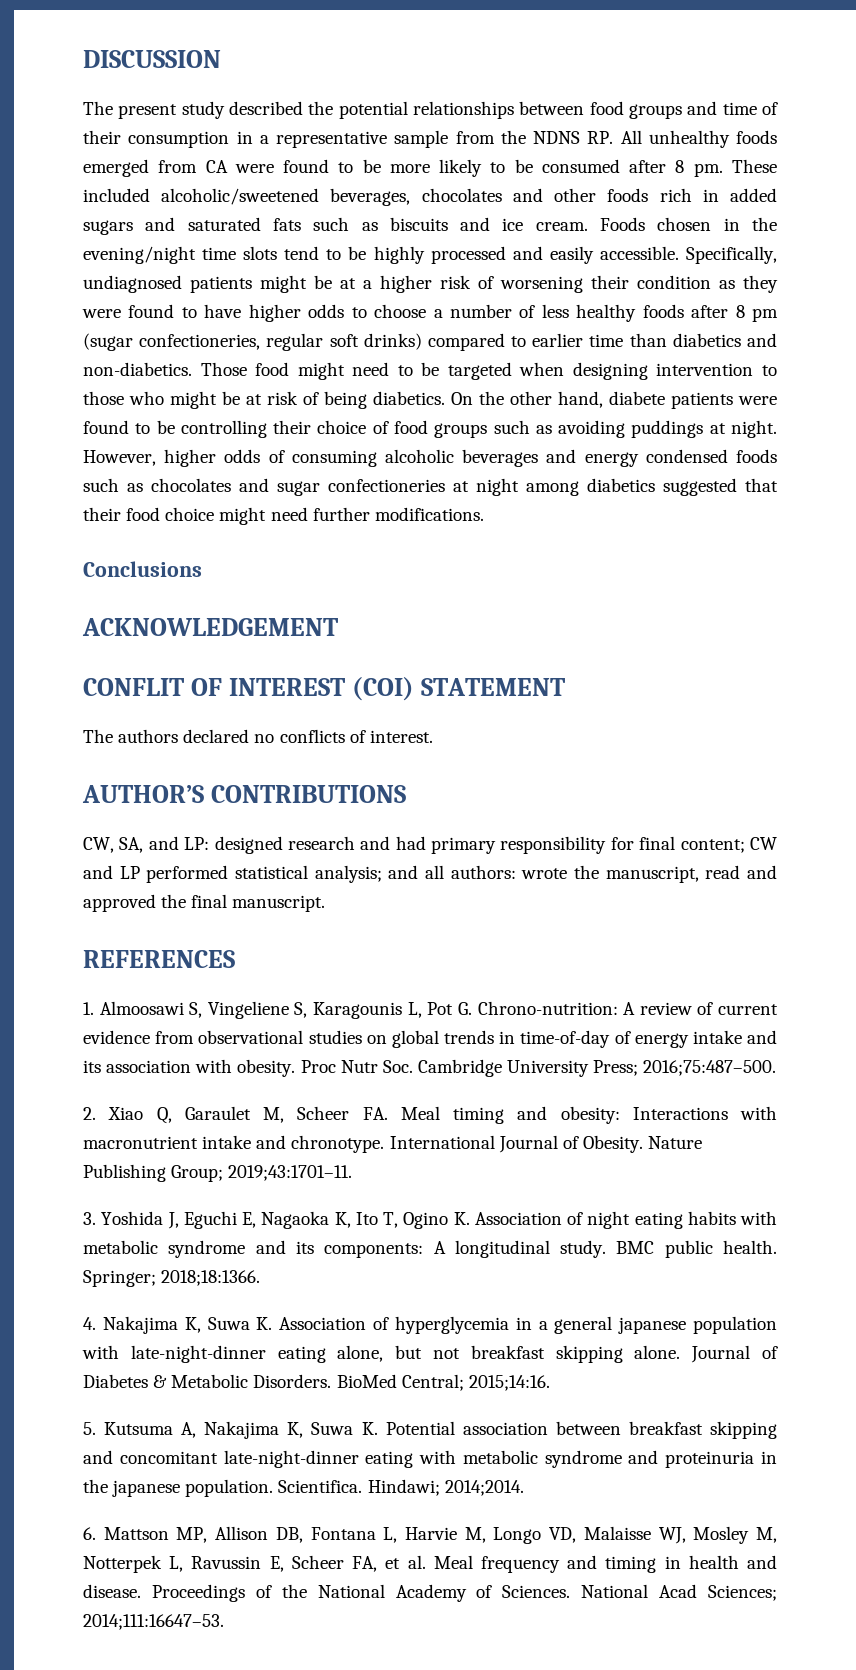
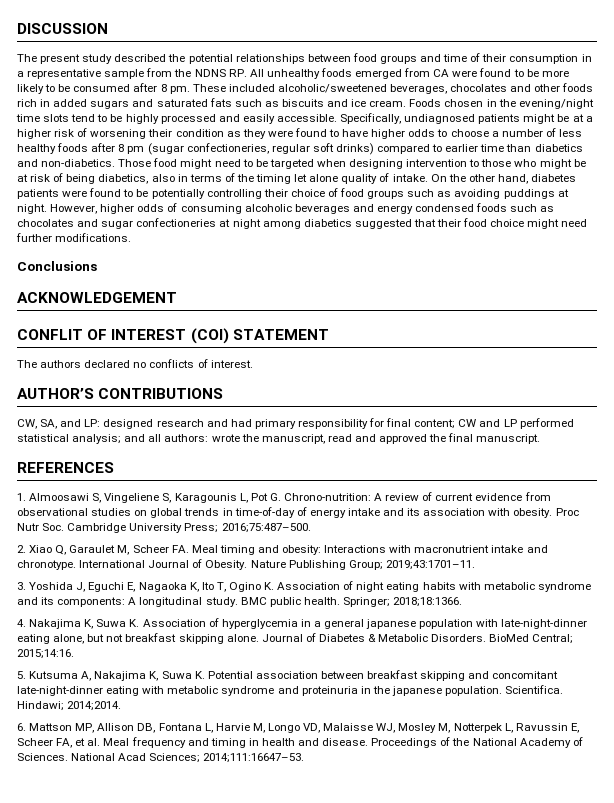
[373,391,445,405] diabetics. -> [98,173,428,184] diabetics, also in terms of the timing let alone quality of intake.
[609,391,665,405] diabete -> [531,174,577,182] diabetes
(175, 427) none -> [151,189,205,199] potentially

